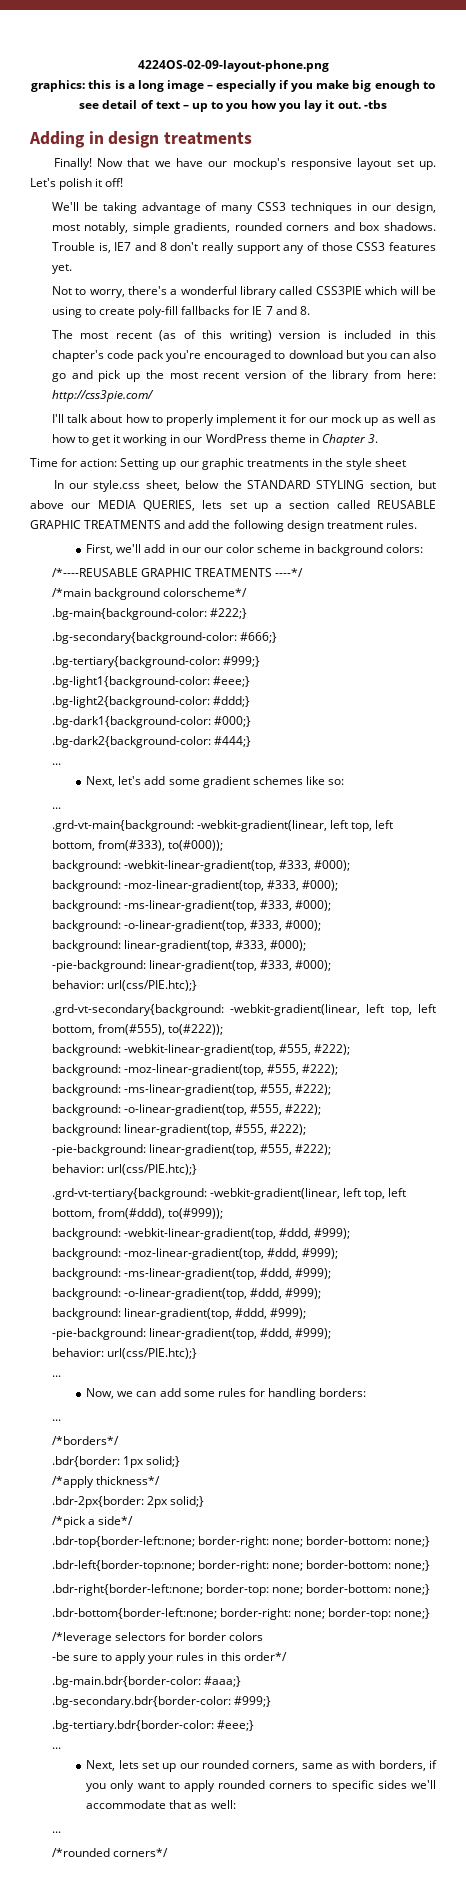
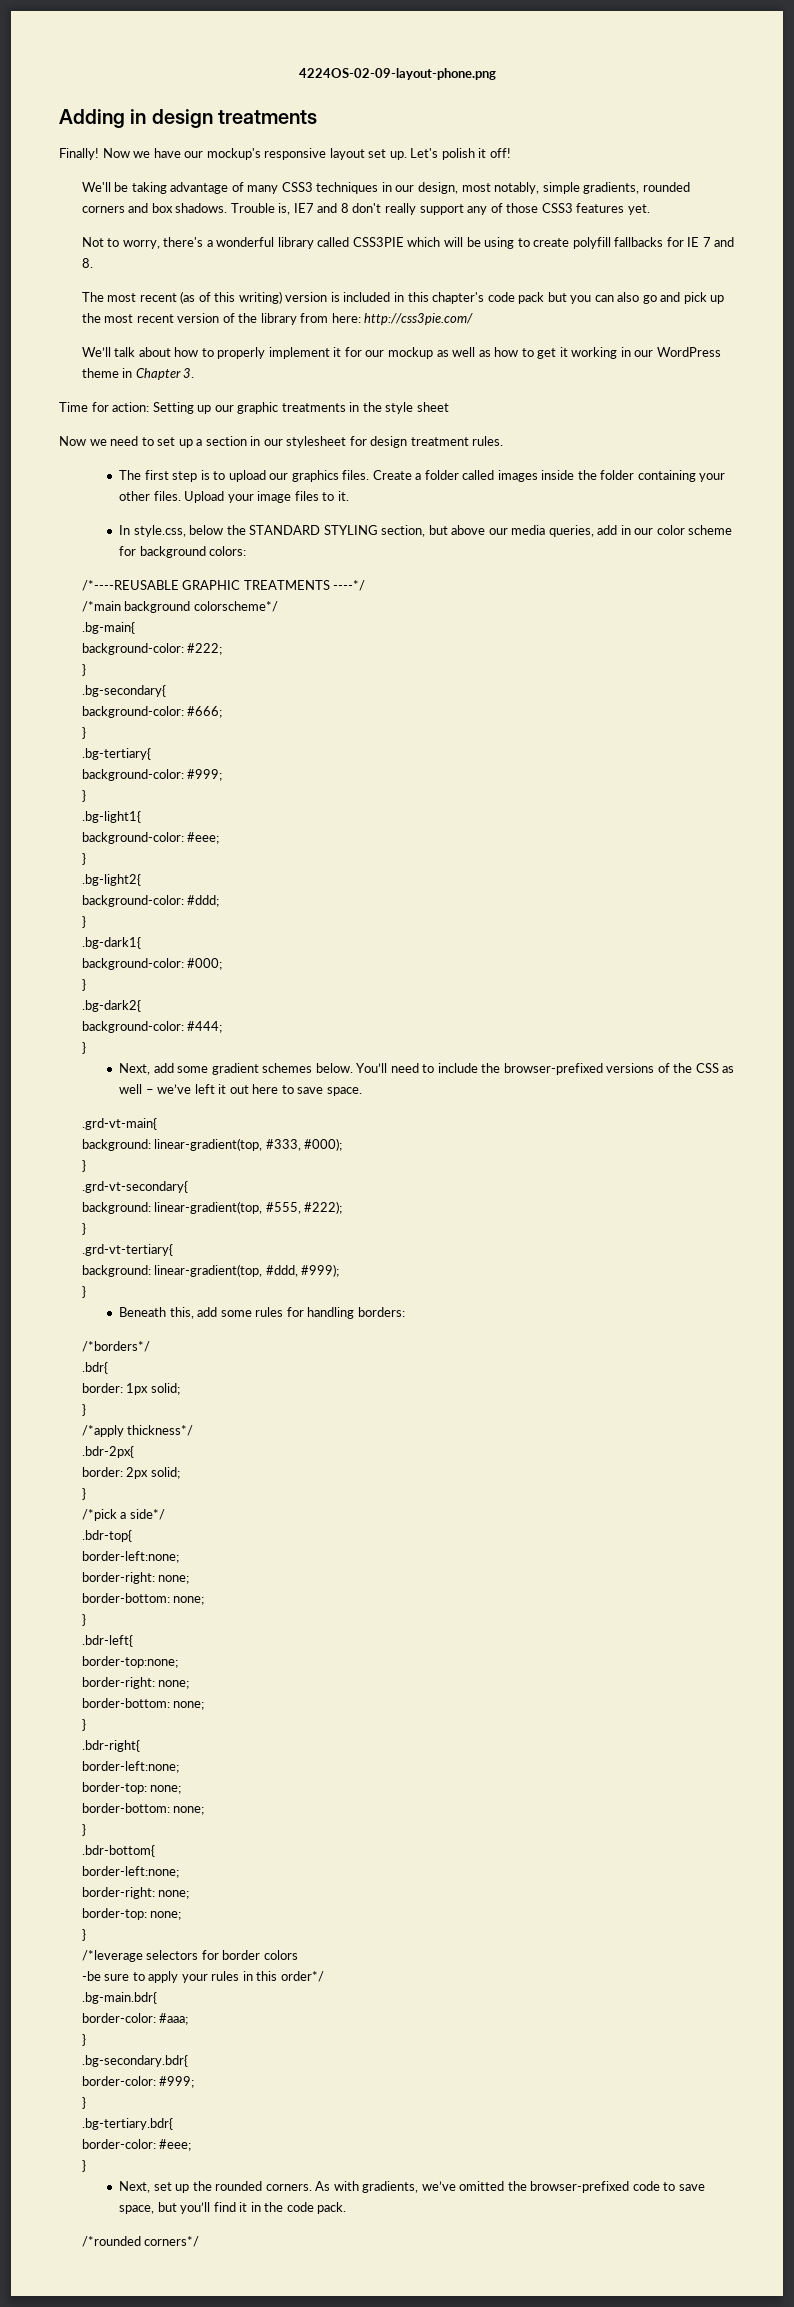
[31,80,435,92] [79,100,387,112] // graphics: this is a long image – especially if you make big enough to see detail of text – up to you how you lay it out. -tbs -> (496, 74) none
[127,158,150,167] that -> (130, 153) none
[138,306,179,318] poly-fill -> [572,237,611,249] polyfill
[166,350,343,362] you're encouraged to download -> (545, 298) none
[51,414,64,423] I'll -> [81,347,111,357] We’ll
[331,414,379,426] mock up -> [387,347,433,359] mockup
[53,480,180,492] In our style.css sheet, -> [59,436,504,448] [119,470,726,482] [119,491,349,503] [119,525,186,537] Now we need to set up a section in our stylesheet for design treatment rules. // The first step is to upload our graphics files. Create a folder called images inside the folder containing your other files. Upload your image files to it. // In style.css,
[97,500,437,512] [30,520,417,532] [86,544,142,555] MEDIA QUERIES, lets set up a section called REUSABLE GRAPHIC TREATMENTS and add the following design treatment rules. // First, we'll -> [511,525,594,537] media queries,
[203,547,223,553] our -> (654, 531) none
[304,544,315,553] in -> [119,546,137,556] for
[51,608,247,620] [51,632,277,644] [51,656,260,668] [51,676,250,688] [51,696,250,708] [51,716,251,728] [51,736,251,748] [51,763,61,765] [86,776,142,787] .bg-main{background-color: #222;} // .bg-secondary{background-color: #666;} // .bg-tertiary{background-color: #999;} // .bg-light1{background-color: #eee;} // .bg-light2{background-color: #ddd;} // .bg-dark1{background-color: #000;} // .bg-dark2{background-color: #444;} // ... // Next, let's -> [81,622,135,634] [81,643,223,655] [81,664,86,676] [81,685,166,697] [81,706,223,718] [81,727,86,739] [81,748,151,760] [81,769,223,781] [81,790,86,802] [81,811,141,823] [81,832,220,844] [81,853,86,865] [81,874,141,886] [81,895,220,907] [81,916,86,928] [81,937,141,949] [81,958,223,970] [81,979,86,991] [81,1000,141,1012] [81,1021,223,1033] [81,1042,86,1054] [119,1063,151,1075] .bg-main{ // background-color: #222; // } // .bg-secondary{ // background-color: #666; // } // .bg-tertiary{ // background-color: #999; // } // .bg-light1{ // background-color: #eee; // } // .bg-light2{ // background-color: #ddd; // } // .bg-dark1{ // background-color: #000; // } // .bg-dark2{ // background-color: #444; // } // Next,
[305,776,345,785] [51,807,61,809] [51,820,394,832] [51,840,224,851] [51,860,351,872] [51,880,339,892] [51,900,332,912] [51,920,322,932] [51,940,307,952] [51,960,332,972] [51,980,197,991] [51,1004,436,1016] [51,1024,224,1035] [51,1044,351,1056] [51,1064,339,1076] [51,1084,332,1096] [51,1104,322,1116] [51,1124,307,1136] [51,1144,332,1156] [51,1164,197,1175] [51,1188,407,1200] [51,1208,224,1219] [51,1228,351,1240] [51,1248,339,1260] [51,1268,332,1280] [51,1288,322,1300] [51,1308,307,1320] [51,1328,332,1340] [51,1348,197,1359] [51,1375,61,1377] [86,1388,157,1399] like so: // ... // .grd-vt-main{background: -webkit-gradient(linear, left top, left bottom, from(#333), to(#000)); // background: -webkit-linear-gradient(top, #333, #000); // background: -moz-linear-gradient(top, #333, #000); // background: -ms-linear-gradient(top, #333, #000); // background: -o-linear-gradient(top, #333, #000); // background: linear-gradient(top, #333, #000); // -pie-background: linear-gradient(top, #333, #000); // behavior: url(css/PIE.htc);} // .grd-vt-secondary{background: -webkit-gradient(linear, left top, left bottom, from(#555), to(#222)); // background: -webkit-linear-gradient(top, #555, #222); // background: -moz-linear-gradient(top, #555, #222); // background: -ms-linear-gradient(top, #555, #222); // background: -o-linear-gradient(top, #555, #222); // background: linear-gradient(top, #555, #222); // -pie-background: linear-gradient(top, #555, #222); // behavior: url(css/PIE.htc);} // .grd-vt-tertiary{background: -webkit-gradient(linear, left top, left bottom, from(#ddd), to(#999)); // background: -webkit-linear-gradient(top, #ddd, #999); // background: -moz-linear-gradient(top, #ddd, #999); // background: -ms-linear-gradient(top, #ddd, #999); // background: -o-linear-gradient(top, #ddd, #999); // background: linear-gradient(top, #ddd, #999); // -pie-background: linear-gradient(top, #ddd, #999); // behavior: url(css/PIE.htc);} // ... // Now, we can -> [315,1063,735,1075] [119,1084,362,1096] [81,1118,157,1130] [81,1138,343,1151] [81,1160,86,1172] [81,1181,188,1193] [81,1201,343,1214] [81,1223,86,1235] [81,1244,173,1256] [81,1264,340,1277] [81,1286,86,1298] [119,1307,194,1319] below. You’ll need to include the browser-prefixed versions of the CSS as well – we’ve left it out here to save space. // .grd-vt-main{ // background: linear-gradient(top, #333, #000); // } // .grd-vt-secondary{ // background: linear-gradient(top, #555, #222); // } // .grd-vt-tertiary{ // background: linear-gradient(top, #ddd, #999); // } // Beneath this,
[51,1419,61,1421] // ... -> (405, 1312) none
[51,1456,181,1468] [51,1476,160,1488] [51,1496,205,1508] .bdr{border: 1px solid;} // /*apply thickness*/ // .bdr-2px{border: 2px solid;} -> [81,1362,108,1374] [81,1383,180,1395] [81,1404,86,1416] [81,1425,194,1437] [81,1446,134,1458] [81,1467,180,1479] [81,1488,86,1500] .bdr{ // border: 1px solid; // } // /*apply thickness*/ // .bdr-2px{ // border: 2px solid; // }
[51,1536,431,1548] [51,1560,431,1572] [51,1584,431,1596] [51,1608,431,1620] .bdr-top{border-left:none; border-right: none; border-bottom: none;} // .bdr-left{border-top:none; border-right: none; border-bottom: none;} // .bdr-right{border-left:none; border-top: none; border-bottom: none;} // .bdr-bottom{border-left:none; border-right: none; border-top: none;} -> [81,1530,132,1542] [81,1551,179,1563] [81,1572,190,1584] [81,1593,205,1605] [81,1614,86,1626] [81,1635,133,1647] [81,1656,178,1668] [81,1677,190,1689] [81,1698,205,1710] [81,1719,86,1731] [81,1740,140,1752] [81,1761,179,1773] [81,1782,182,1794] [81,1803,205,1815] [81,1824,86,1836] [81,1845,155,1857] [81,1866,179,1878] [81,1887,190,1899] [81,1908,182,1920] [81,1929,86,1941] .bdr-top{ // border-left:none; // border-right: none; // border-bottom: none; // } // .bdr-left{ // border-top:none; // border-right: none; // border-bottom: none; // } // .bdr-right{ // border-left:none; // border-top: none; // border-bottom: none; // } // .bdr-bottom{ // border-left:none; // border-right: none; // border-top: none; // }
[51,1676,241,1688] [51,1696,271,1708] [51,1720,254,1732] [51,1747,61,1749] [86,1760,437,1772] [86,1780,436,1792] [86,1800,236,1809] [51,1831,61,1833] .bg-main.bdr{border-color: #aaa;} // .bg-secondary.bdr{border-color: #999;} // .bg-tertiary.bdr{border-color: #eee;} // ... // Next, lets set up our rounded corners, same as with borders, if you only want to apply rounded corners to specific sides we'll accommodate that as well: // ... -> [81,1992,157,2004] [81,2013,189,2025] [81,2034,86,2046] [81,2055,188,2067] [81,2076,195,2088] [81,2097,86,2109] [81,2118,173,2130] [81,2139,192,2151] [81,2160,86,2172] [119,2181,705,2193] [119,2202,347,2214] .bg-main.bdr{ // border-color: #aaa; // } // .bg-secondary.bdr{ // border-color: #999; // } // .bg-tertiary.bdr{ // border-color: #eee; // } // Next, set up the rounded corners. As with gradients, we’ve omitted the browser-prefixed code to save space, but you’ll find it in the code pack.

